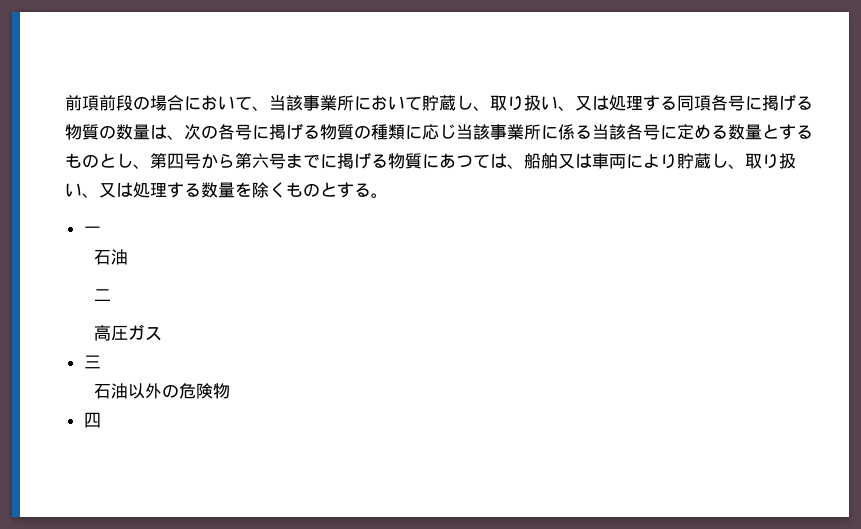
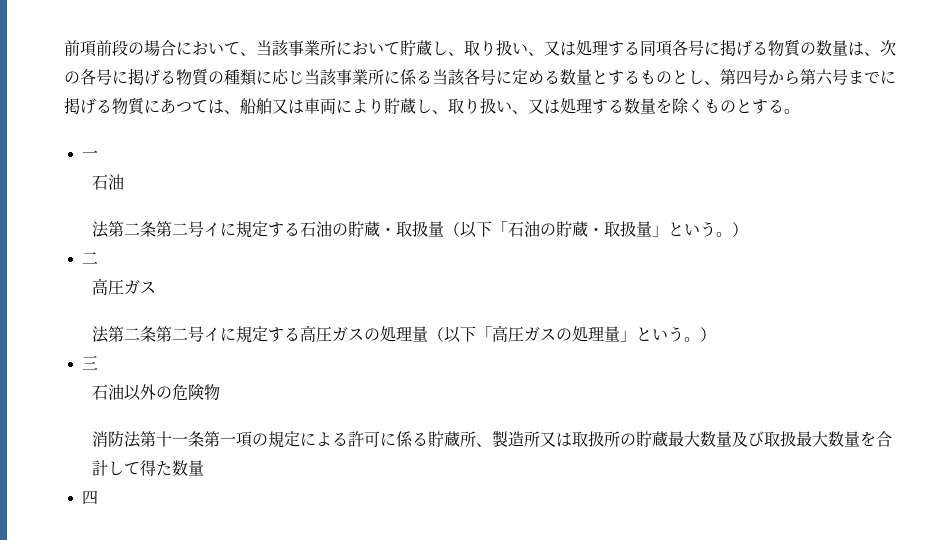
[94,289,112,301] [94,324,163,341] 二 // 高圧ガス -> [91,221,748,238] [81,252,98,264] [91,278,156,295] [91,325,716,343] 法第二条第二号イに規定する石油の貯蔵・取扱量（以下「石油の貯蔵・取扱量」という。） // 二 // 高圧ガス // 法第二条第二号イに規定する高圧ガスの処理量（以下「高圧ガスの処理量」という。）
(231, 391) none -> [91,430,892,448] [91,460,204,476] // 消防法第十一条第一項の規定による許可に係る貯蔵所、製造所又は取扱所の貯蔵最大数量及び取扱最大数量を合計して得た数量

